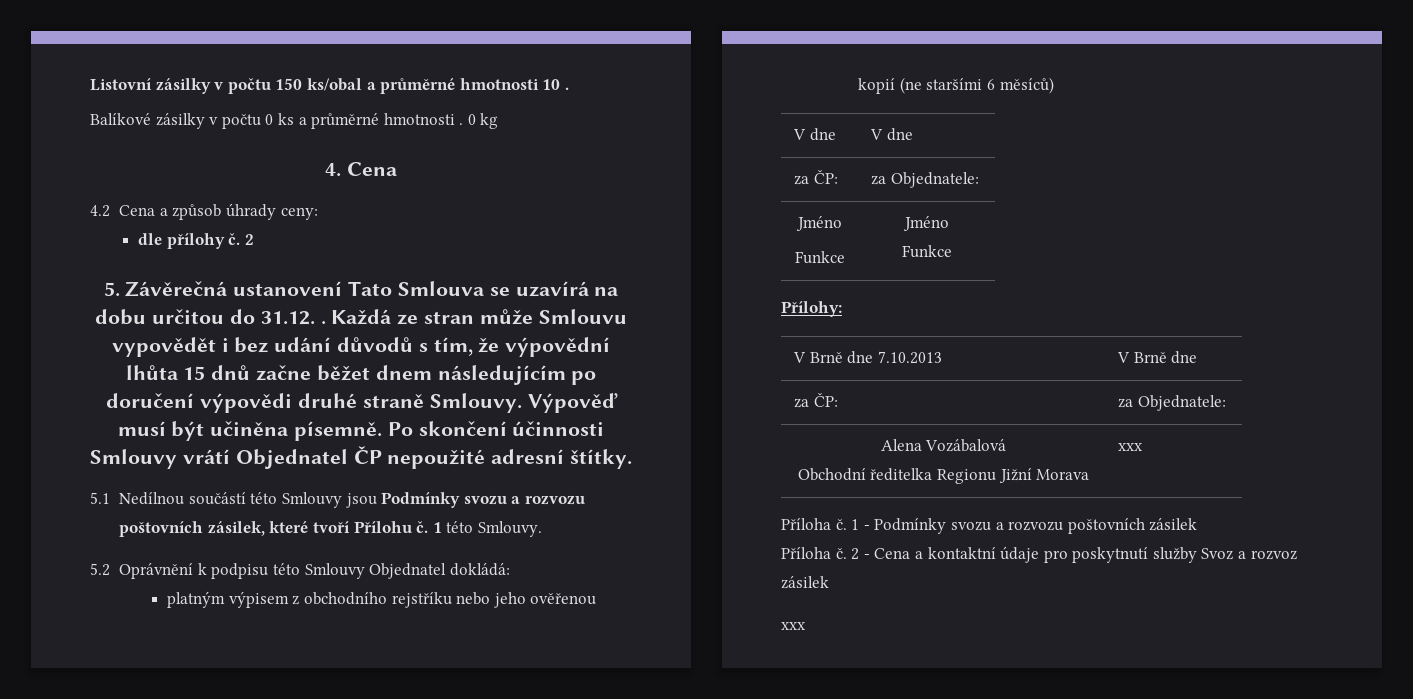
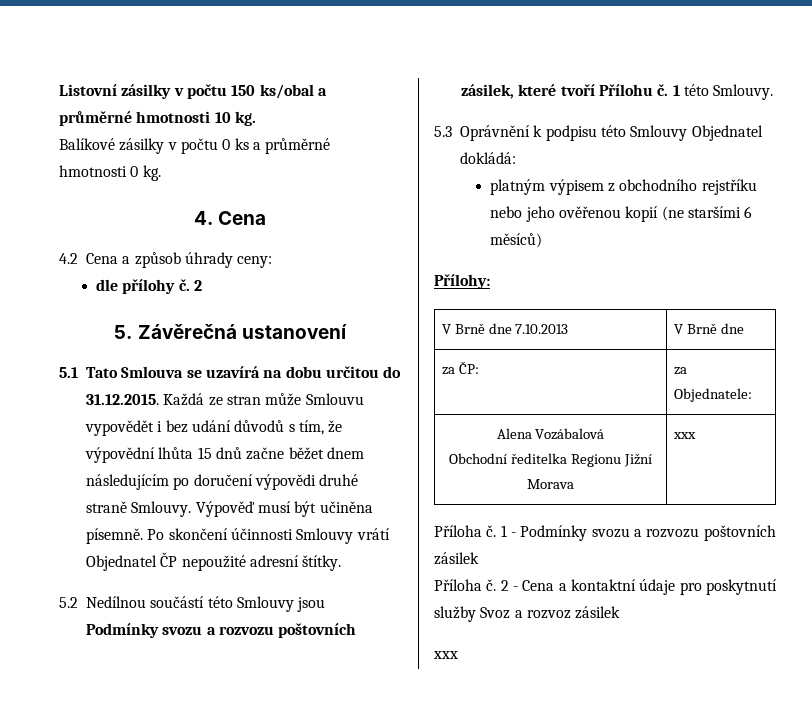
[564,87,569,90] . -> [234,111,256,126] kg.
[459,113,499,129] . 0 kg -> [130,165,161,181] 0 kg.
(343, 288) none -> [59,367,78,378] // 5.1
[260,311,326,325] 31.12. . -> [86,394,159,405] 31.12.2015.
[90,492,110,504] 5.1 -> [59,597,78,608] 5.2
[90,563,110,576] 5.2 -> [434,126,452,137] 5.3
[793,128,836,141] [870,128,913,141] [794,170,838,185] [871,172,979,188] [796,216,842,231] [795,251,845,264] [902,216,949,231] [901,245,952,258] // V dne | V dne // za ČP: | za Objednatele: // Jméno // Funkce | Jméno // Funkce -> (543, 240) none

